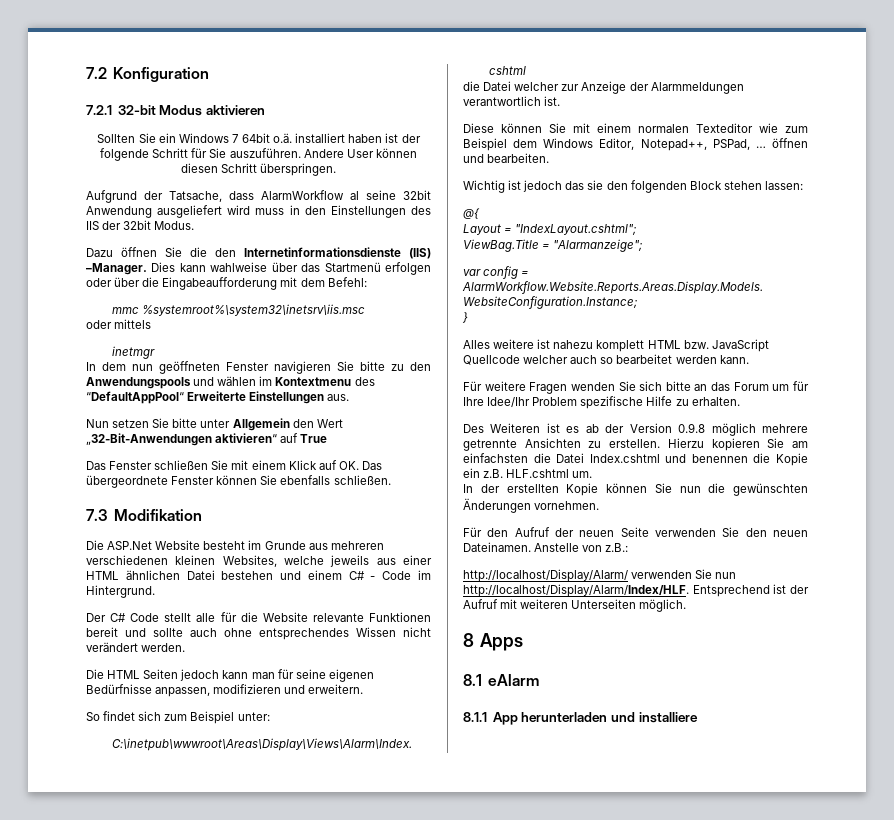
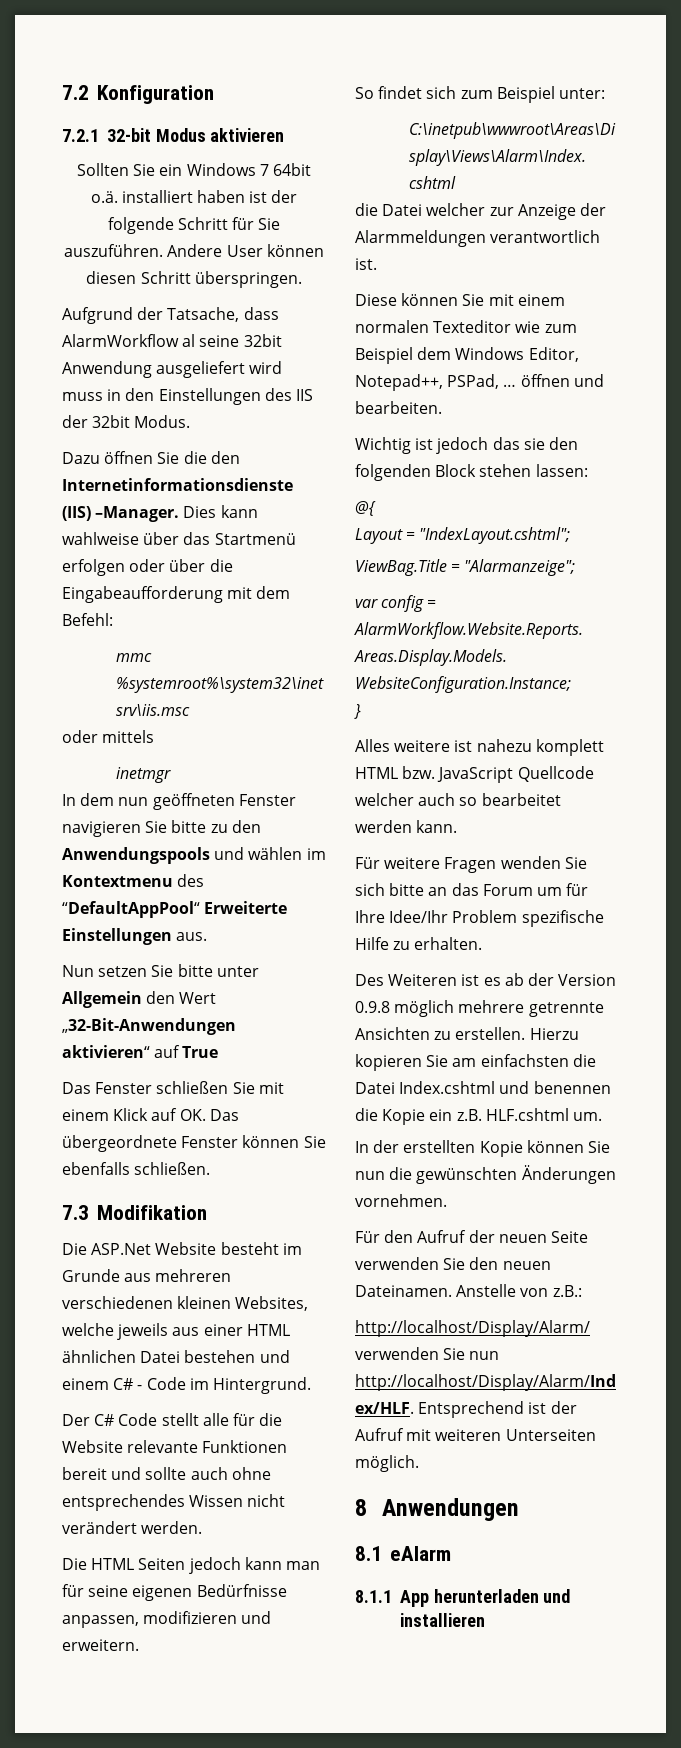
[479,633,523,651] Apps -> [382,1498,520,1521] Anwendungen
[638,712,698,723] installiere -> [399,1613,485,1627] installieren

